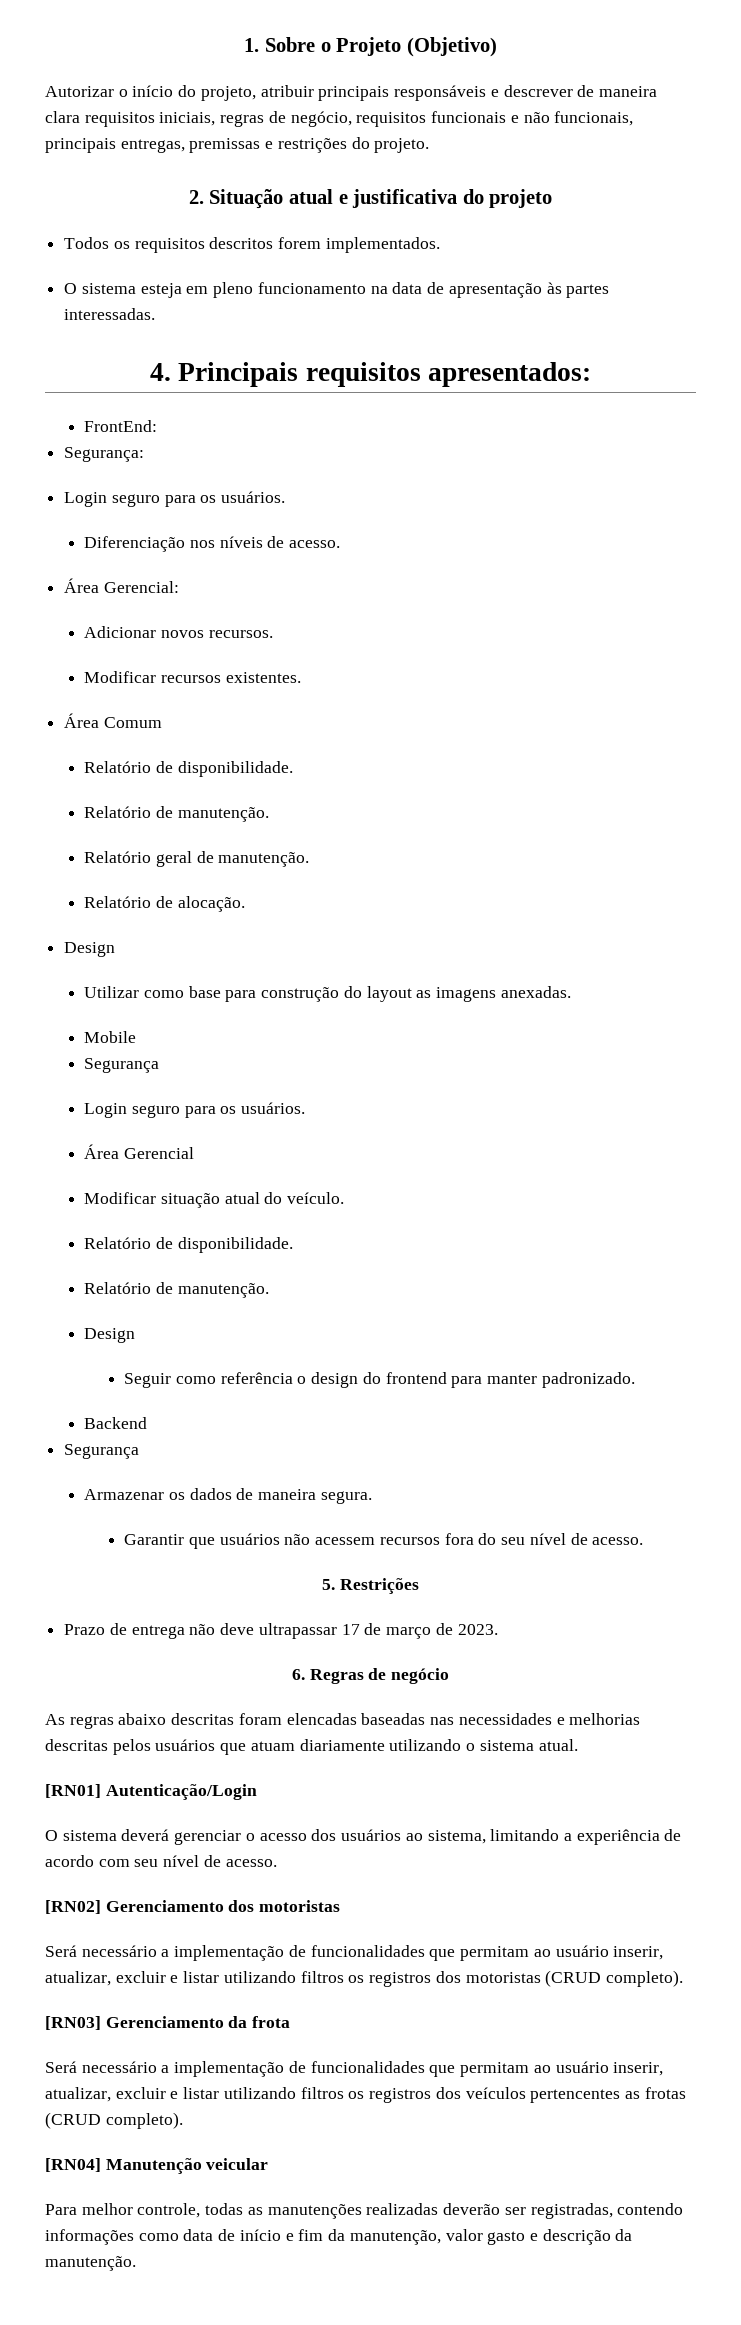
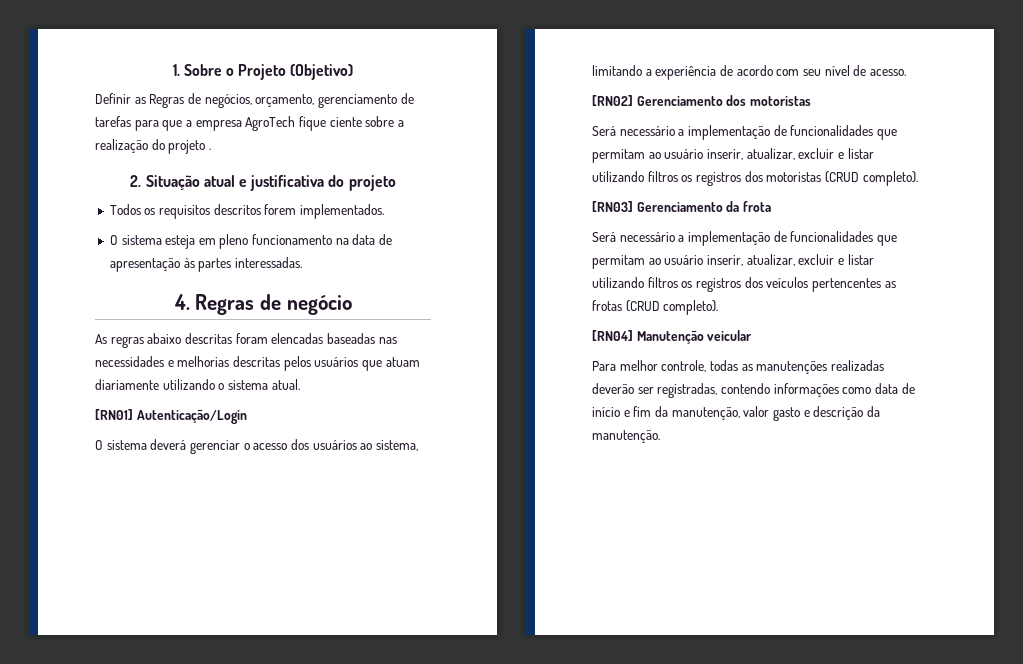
[45,85,657,101] [45,111,634,127] [45,137,430,153] Autorizar o início do projeto, atribuir principais responsáveis e descrever de maneira clara requisitos iniciais, regras de negócio, requisitos funcionais e não funcionais, principais entregas, premissas e restrições do projeto. -> [95,93,414,108] [95,116,404,131] [95,139,211,154] Definir as Regras de negócios, orçamento, gerenciamento de tarefas para que a empresa AgroTech fique ciente sobre a realização do projeto .
[178,362,592,387] [84,420,158,432] [64,447,145,462] [64,491,286,507] [84,536,341,552] [64,578,179,593] [84,626,273,638] [84,671,301,683] [64,713,162,728] [84,761,293,777] [84,806,269,822] [84,851,310,867] [84,896,245,912] [64,942,116,957] [84,986,571,1002] [84,1031,137,1043] [84,1058,160,1073] [84,1102,306,1118] [84,1144,194,1159] [84,1192,345,1208] [84,1237,293,1253] [84,1282,269,1298] [84,1328,136,1343] [124,1372,635,1388] [84,1417,148,1429] [64,1444,140,1459] [84,1488,372,1504] [124,1533,644,1549] [322,1578,419,1594] [64,1623,498,1639] [291,1669,305,1680] Principais requisitos apresentados: // FrontEnd: // Segurança: // Login seguro para os usuários. // Diferenciação nos níveis de acesso. // Área Gerencial: // Adicionar novos recursos. // Modificar recursos existentes. // Área Comum // Relatório de disponibilidade. // Relatório de manutenção. // Relatório geral de manutenção. // Relatório de alocação. // Design // Utilizar como base para construção do layout as imagens anexadas. // Mobile // Segurança // Login seguro para os usuários. // Área Gerencial // Modificar situação atual do veículo. // Relatório de disponibilidade. // Relatório de manutenção. // Design // Seguir como referência o design do frontend para manter padronizado. // Backend // Segurança // Armazenar os dados de maneira segura. // Garantir que usuários não acessem recursos fora do seu nível de acesso. // 5. Restrições // Prazo de entrega não deve ultrapassar 17 de março de 2023. // 6. -> (190, 302) none

